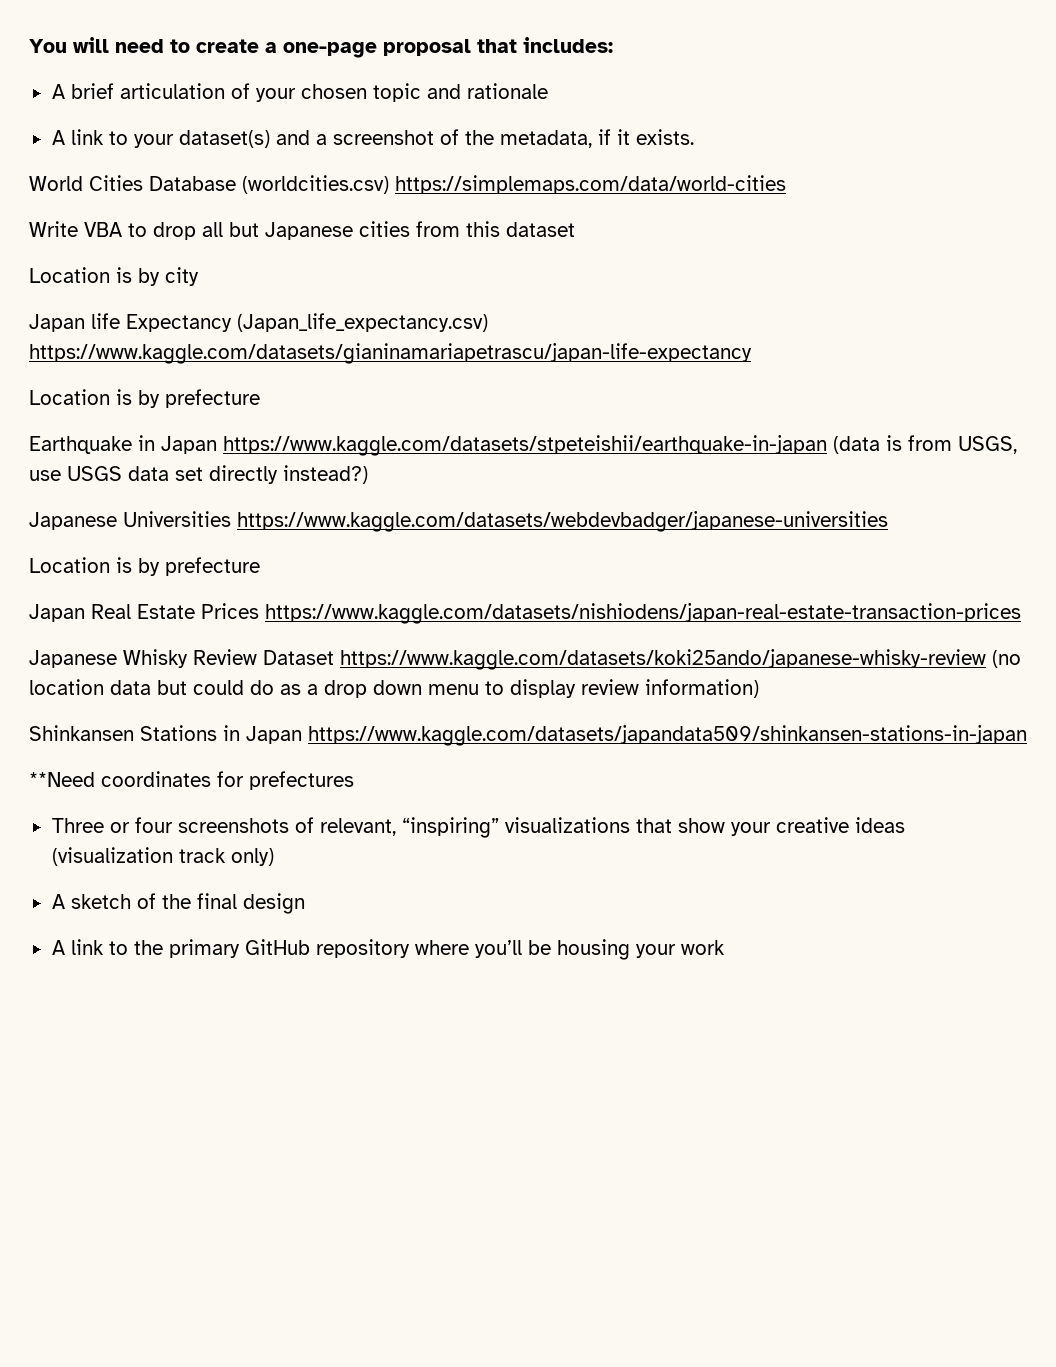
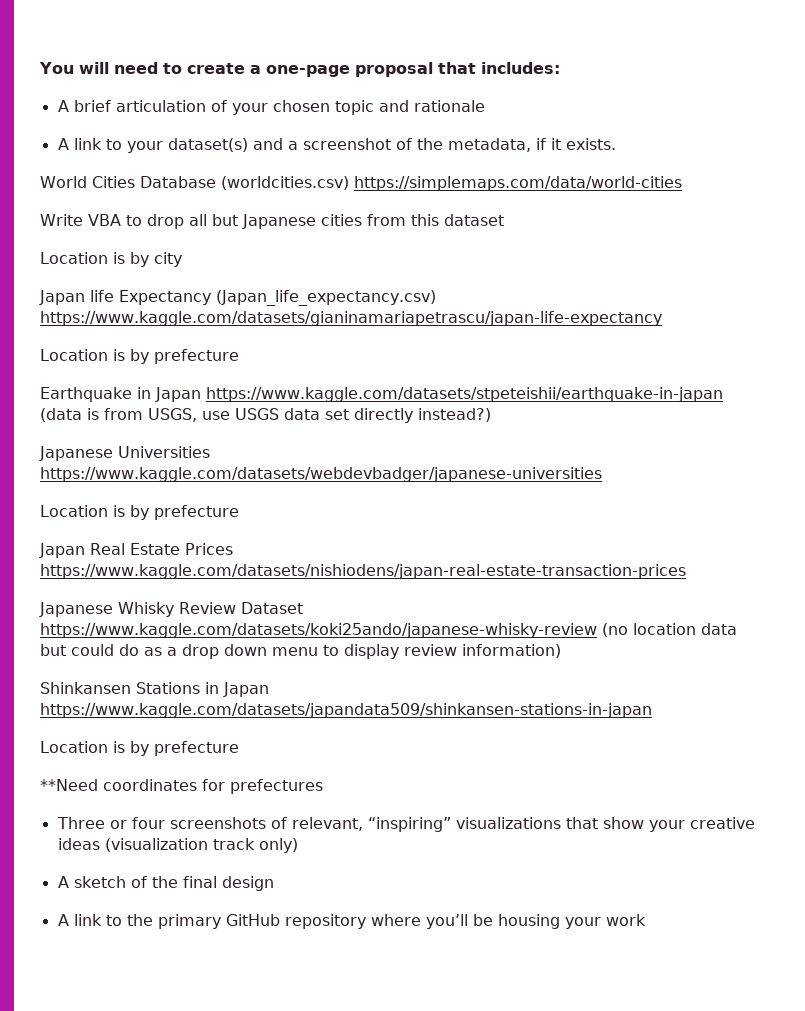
(1027, 735) none -> [40,741,239,756] // Location is by prefecture

